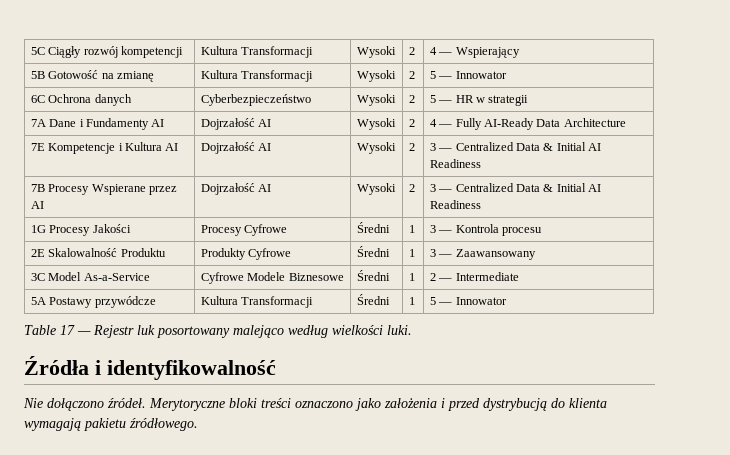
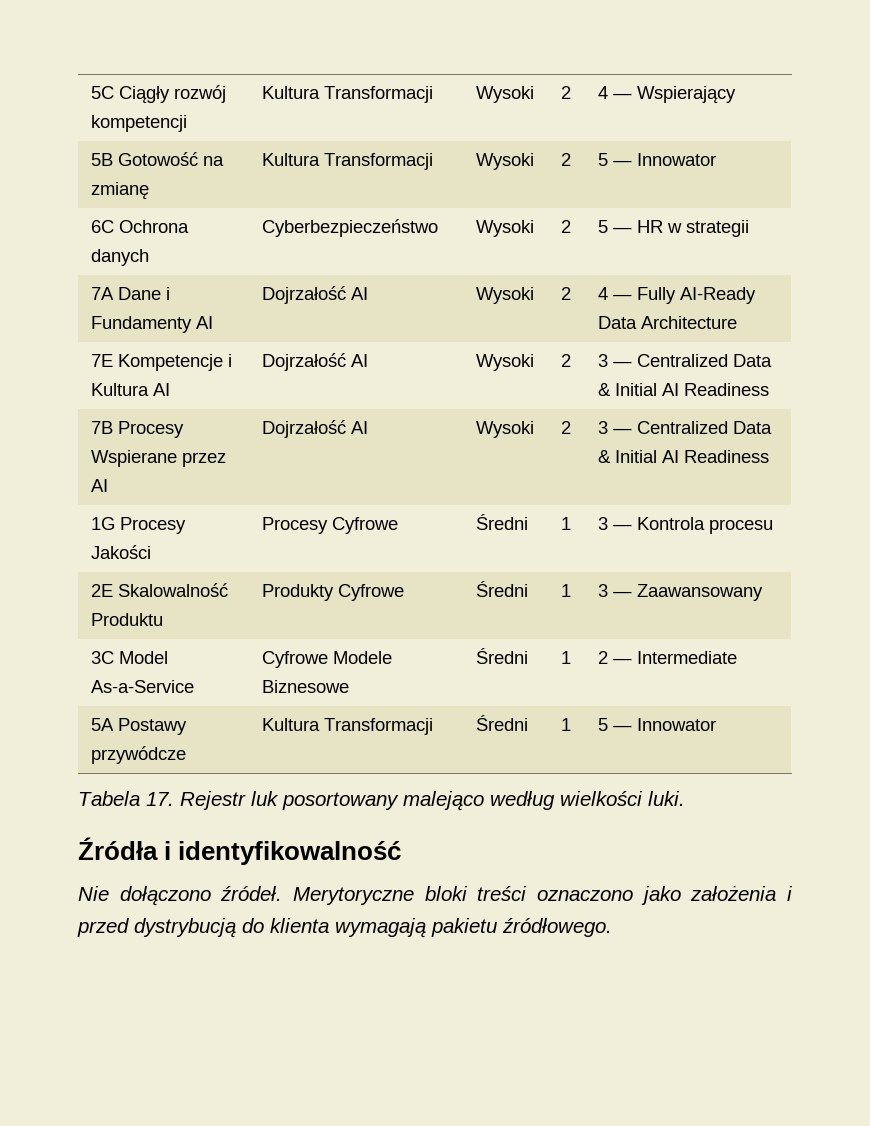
[24,325,91,335] Table 17 — -> [78,791,174,806] Tabela 17.

